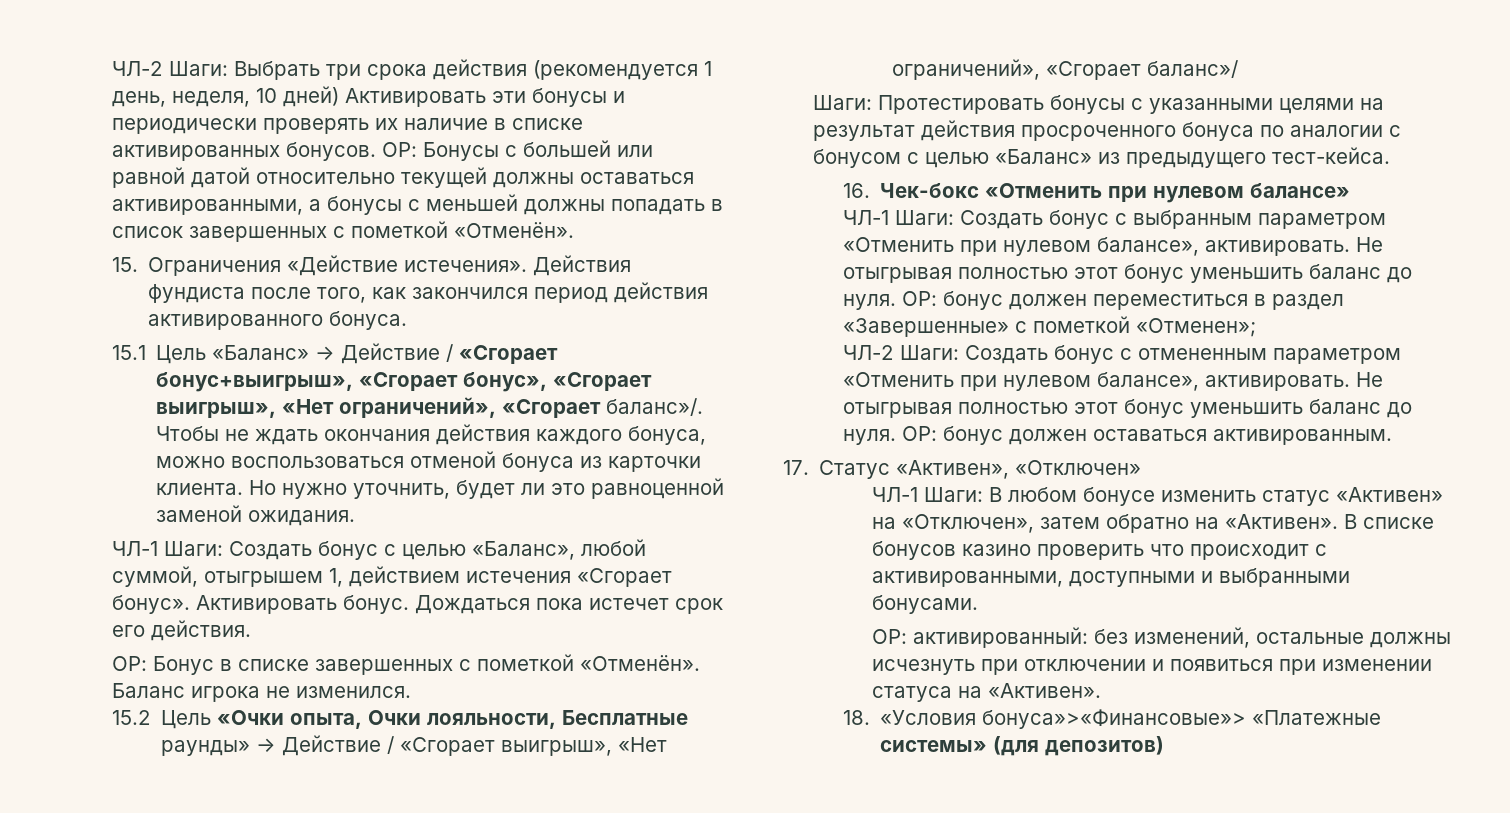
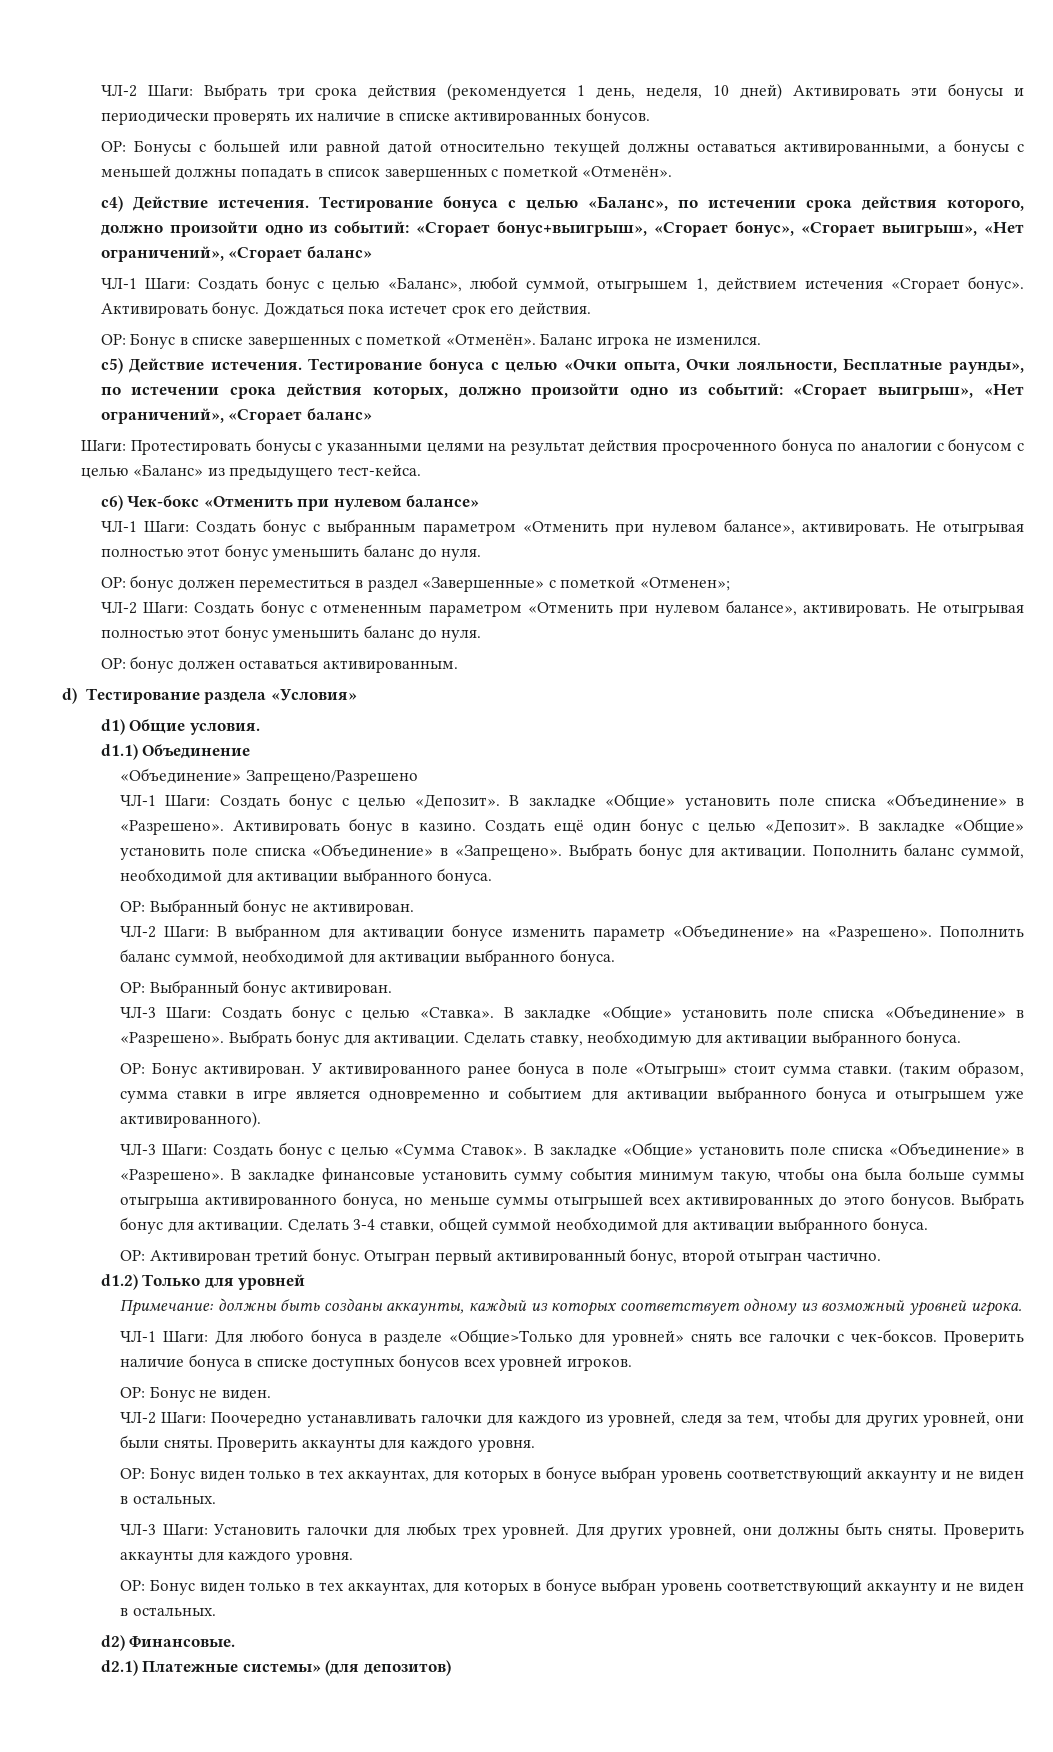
(376, 151) none -> (650, 116) //
[111,255,631,276] [147,282,708,303] [147,311,407,330] [111,343,453,364] 15. Ограничения «Действие истечения». Действия фундиста после того, как закончился период действия активированного бонуса. // 15.1 Цель «Баланс» → Действие / -> [100,196,1024,212] [100,221,410,237] c4) Действие истечения. Тестирование бонуса с целью «Баланс», по истечении срока действия которого, должно произойти одно из событий:
[605,398,703,416] [155,424,706,445] [155,451,701,472] [155,478,724,499] [155,505,355,526] баланс»/. Чтобы не ждать окончания действия каждого бонуса, можно воспользоваться отменой бонуса из карточки клиента. Но нужно уточнить, будет ли это равноценной заменой ожидания. -> [306,246,372,258] баланс»
[111,710,211,729] 15.2 Цель -> [100,358,558,374] с5) Действие истечения. Тестирование бонуса с целью
[160,735,667,756] [891,59,1238,80] раунды» → Действие / «Сгорает выигрыш», «Нет ограничений», «Сгорает баланс»/ -> [949,361,1024,374] [100,383,1024,399] [100,408,372,424] раунды», по истечении срока действия которых, должно произойти одно из событий: «Сгорает выигрыш», «Нет ограничений», «Сгорает баланс»
[842,183,870,198] 16. -> [100,495,123,511] с6)
(896, 302) none -> (482, 554) //
(896, 437) none -> (482, 635) //
[783,460,1142,479] [872,487,1444,506] [872,514,1435,533] [872,541,1328,560] [872,568,1351,587] [872,595,979,614] [872,627,1452,648] [872,659,1433,675] [872,683,1102,702] [842,709,1381,729] 17. Статус «Активен», «Отключен» // ЧЛ-1 Шаги: В любом бонусе изменить статус «Активен» на «Отключен», затем обратно на «Активен». В списке бонусов казино проверить что происходит с активированными, доступными и выбранными бонусами. // ОР: активированный: без изменений, остальные должны исчезнуть при отключении и появиться при изменении статуса на «Активен». // 18. «Условия бонуса»>«Финансовые»> «Платежные -> [62,688,357,704] [100,719,260,735] [100,744,251,760] [119,768,418,785] [119,793,1025,810] [119,818,1024,835] [119,843,1024,860] [119,868,493,885] [119,899,415,916] [119,924,1024,941] [119,949,615,966] [119,980,392,997] [119,1005,1024,1022] [119,1030,962,1047] [119,1061,1025,1078] [119,1086,1025,1103] [119,1111,261,1128] [119,1142,1024,1159] [119,1167,1024,1184] [119,1192,1024,1209] [119,1217,929,1234] [119,1248,881,1265] [100,1274,306,1290] [119,1298,1022,1316] [119,1329,1024,1346] [119,1354,632,1371] [119,1386,271,1402] [119,1410,1025,1427] [119,1435,535,1452] [119,1466,1024,1483] [119,1495,216,1504] [119,1522,1025,1539] [119,1551,353,1564] [119,1578,1024,1595] [119,1607,216,1616] [100,1635,236,1651] [100,1660,239,1676] d) Тестирование раздела «Условия» // d1) Общие условия. // d1.1) Объединение // «Объединение» Запрещено/Разрешено // ЧЛ-1 Шаги: Создать бонус с целью «Депозит». В закладке «Общие» установить поле списка «Объединение» в «Разрешено». Активировать бонус в казино. Создать ещё один бонус с целью «Депозит». В закладке «Общие» установить поле списка «Объединение» в «Запрещено». Выбрать бонус для активации. Пополнить баланс суммой, необходимой для активации выбранного бонуса. // ОР: Выбранный бонус не активирован. // ЧЛ-2 Шаги: В выбранном для активации бонусе изменить параметр «Объединение» на «Разрешено». Пополнить баланс суммой, необходимой для активации выбранного бонуса. // ОР: Выбранный бонус активирован. // ЧЛ-3 Шаги: Создать бонус с целью «Ставка». В закладке «Общие» установить поле списка «Объединение» в «Разрешено». Выбрать бонус для активации. Сделать ставку, необходимую для активации выбранного бонуса. // ОР: Бонус активирован. У активированного ранее бонуса в поле «Отыгрыш» стоит сумма ставки. (таким образом, сумма ставки в игре является одновременно и событием для активации выбранного бонуса и отыгрышем уже активированного). // ЧЛ-3 Шаги: Создать бонус с целью «Сумма Ставок». В закладке «Общие» установить поле списка «Объединение» в «Разрешено». В закладке финансовые установить сумму события минимум такую, чтобы она была больше суммы отыгрыша активированного бонуса, но меньше суммы отыгрышей всех активированных до этого бонусов. Выбрать бонус для активации. Сделать 3-4 ставки, общей суммой необходимой для активации выбранного бонуса. // ОР: Активирован третий бонус. Отыгран первый активированный бонус, второй отыгран частично. // d1.2) Только для уровней // Примечание: должны быть созданы аккаунты, каждый из которых соответствует одному из возможный уровней игрока. // ЧЛ-1 Шаги: Для любого бонуса в разделе «Общие>Только для уровней» снять все галочки с чек-боксов. Проверить наличие бонуса в списке доступных бонусов всех уровней игроков. // ОР: Бонус не виден. // ЧЛ-2 Шаги: Поочередно устанавливать галочки для каждого из уровней, следя за тем, чтобы для других уровней, они были сняты. Проверить аккаунты для каждого уровня. // ОР: Бонус виден только в тех аккаунтах, для которых в бонусе выбран уровень соответствующий аккаунту и не виден в остальных. // ЧЛ-3 Шаги: Установить галочки для любых трех уровней. Для других уровней, они должны быть сняты. Проверить аккаунты для каждого уровня. // ОР: Бонус виден только в тех аккаунтах, для которых в бонусе выбран уровень соответствующий аккаунту и не виден в остальных. // d2) Финансовые. // d2.1) Платежные

